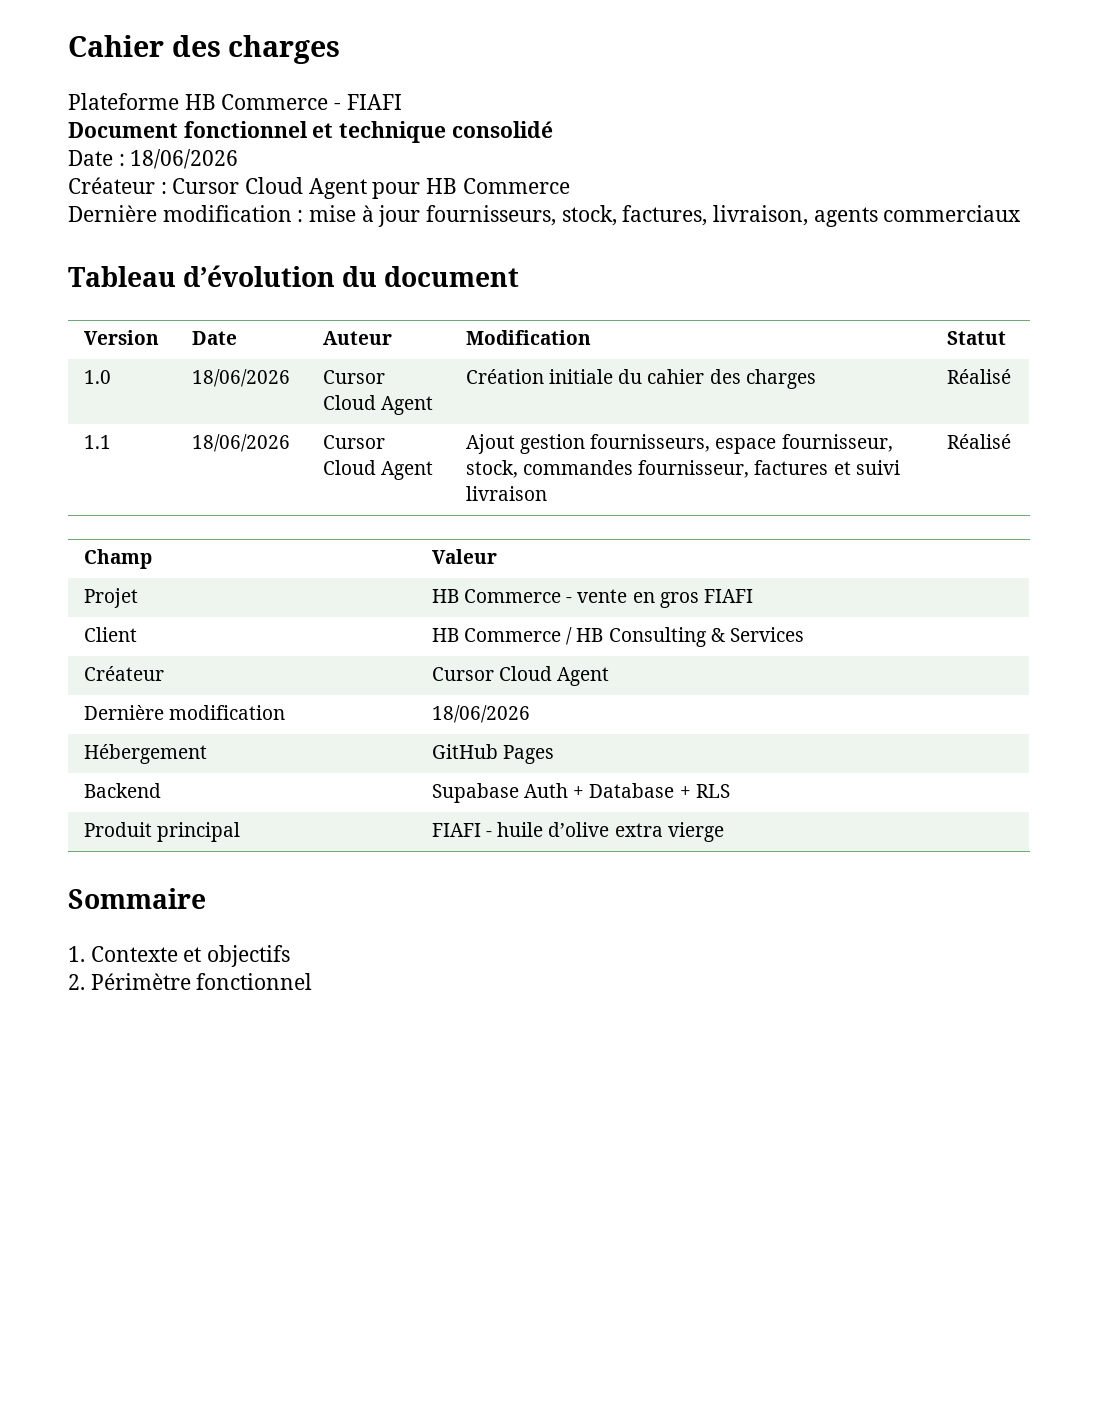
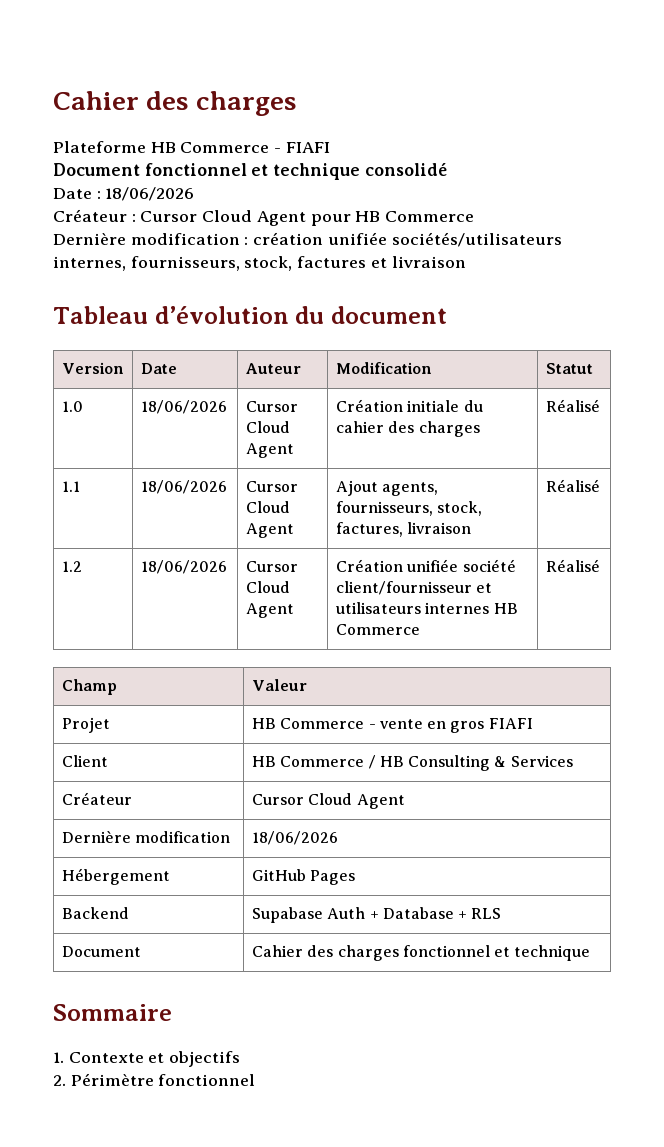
[309,205,1022,227] mise à jour fournisseurs, stock, factures, livraison, agents commerciaux -> [253,232,562,247] [53,256,466,271] création unifiée sociétés/utilisateurs internes, fournisseurs, stock, factures et livraison
[520,434,893,454] [466,460,900,478] [466,486,548,501] gestion fournisseurs, espace fournisseur, stock, commandes fournisseur, factures et suivi livraison -> [382,482,439,496] [335,501,483,516] [335,522,472,537] [545,479,600,492] [61,561,82,572] [140,560,227,574] [245,561,298,572] [245,581,290,593] [245,603,294,618] [335,559,516,572] [335,581,493,595] [335,602,518,614] [335,624,420,635] agents, fournisseurs, stock, factures, livraison | Réalisé // 1.2 | 18/06/2026 | Cursor Cloud Agent | Création unifiée société client/fournisseur et utilisateurs internes HB Commerce
[84,822,241,842] [432,822,724,842] Produit principal | FIAFI - huile d’olive extra vierge -> [61,946,141,957] [251,945,591,961] Document | Cahier des charges fonctionnel et technique

